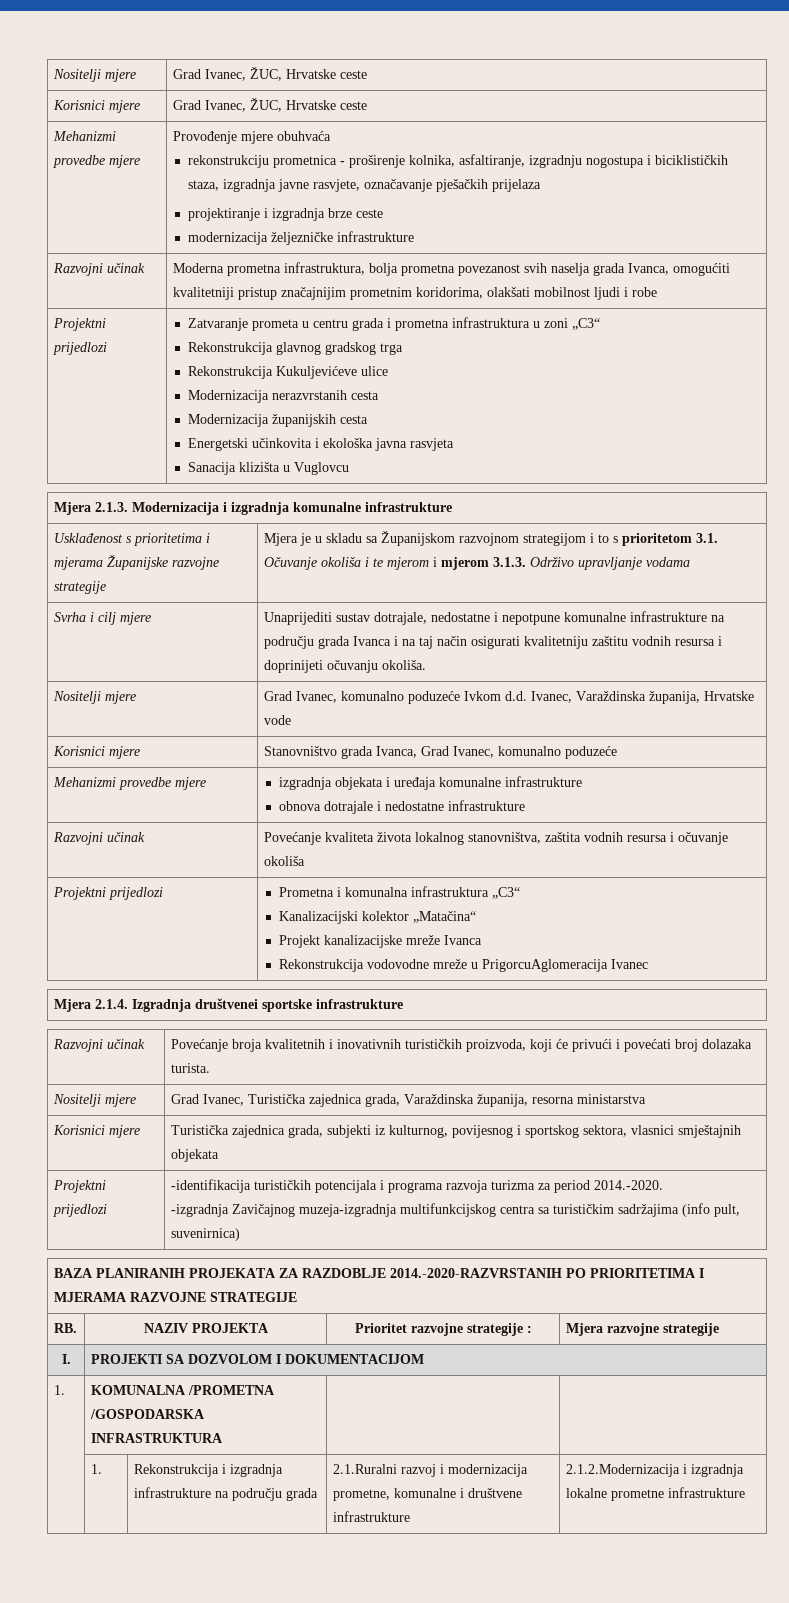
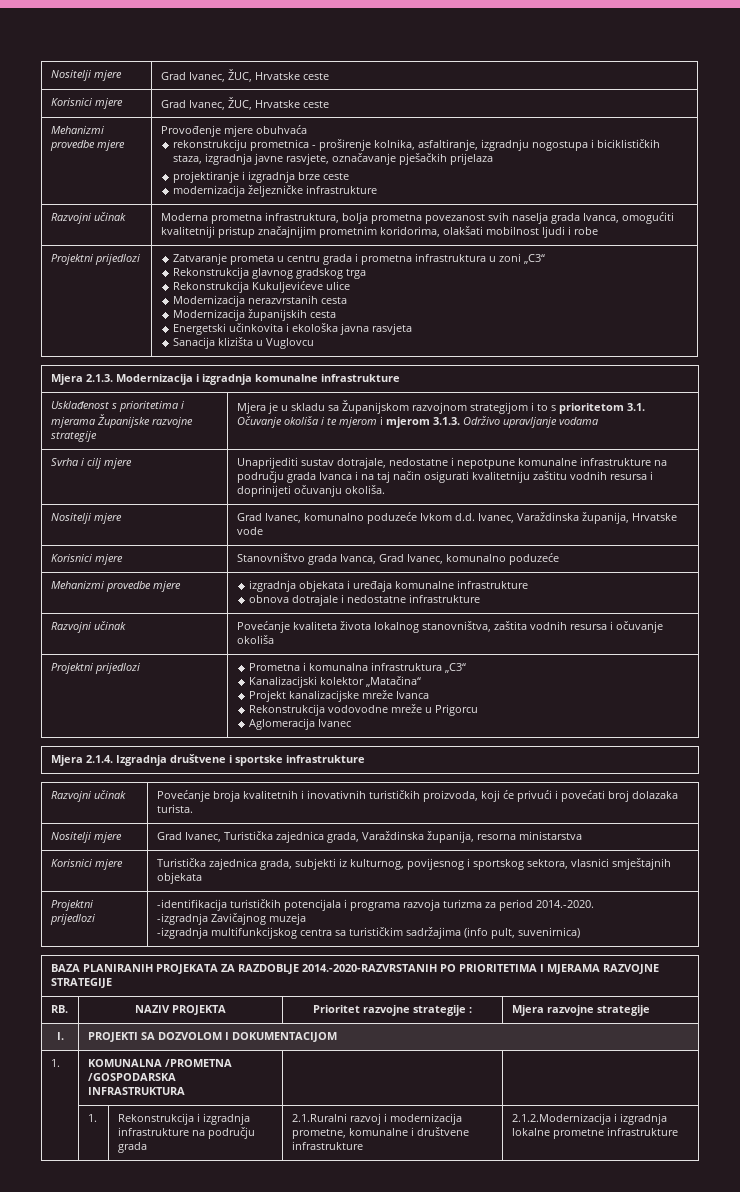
[481,959,608,972] PrigorcuAglomeracija -> [435,704,479,716] [249,718,316,730] Prigorcu // Aglomeracija
[194,998,258,1009] društvenei -> [169,754,232,763] društvene i
[298,1204,397,1217] muzeja-izgradnja -> [268,913,306,925] [156,927,208,939] muzeja // -izgradnja

